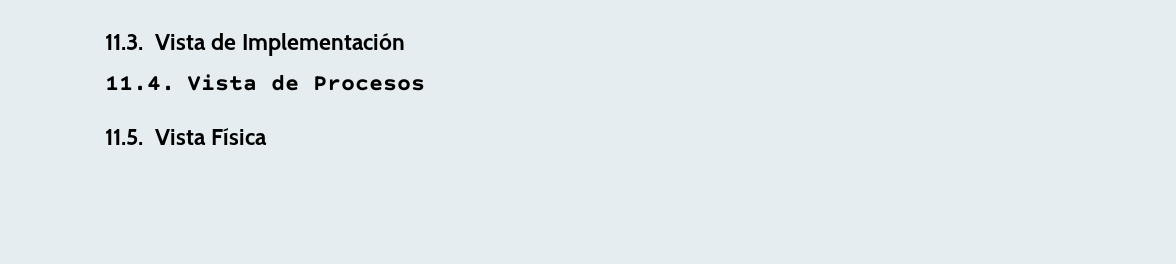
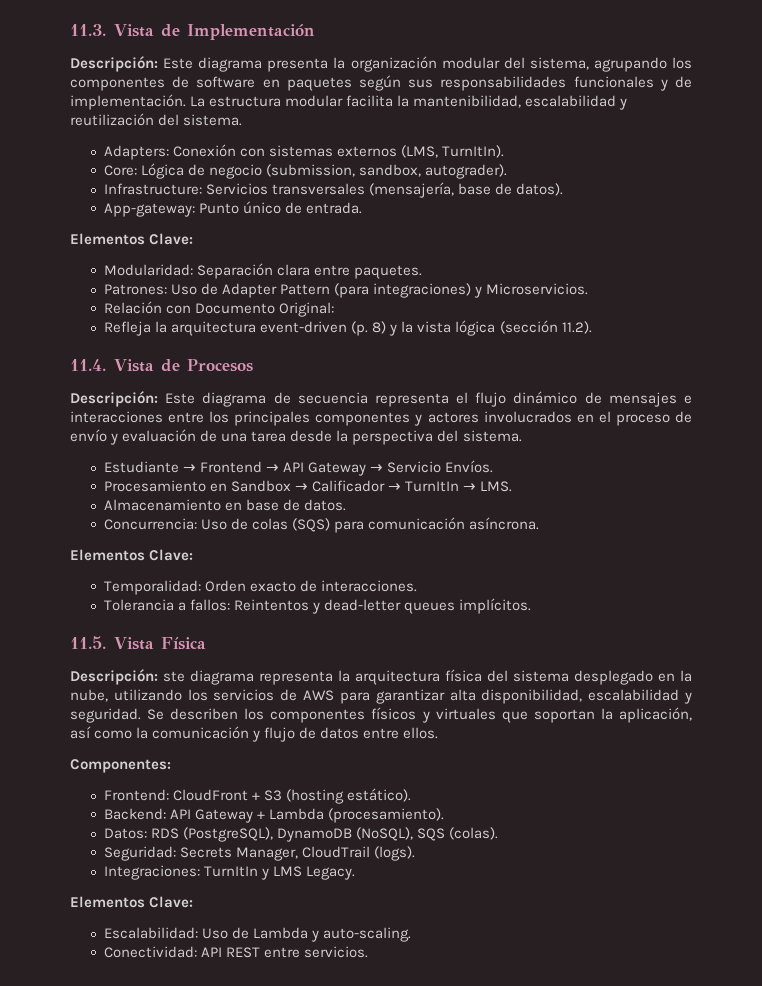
[105,74,425,91] [105,128,267,145] 11.4. Vista de Procesos // 11.5. Vista Física -> [70,56,693,72] [70,75,692,91] [70,94,628,110] [70,113,243,126] [104,144,505,160] [104,163,508,179] [104,182,564,198] [104,201,363,217] [70,233,194,245] [104,263,423,279] [104,283,589,298] [104,301,335,317] [104,320,592,336] [70,359,253,372] [70,391,693,407] [70,411,693,426] [70,429,522,445] [104,460,494,476] [104,480,513,492] [104,499,347,511] [104,517,540,533] [70,549,194,561] [104,580,418,595] [104,598,532,614] [70,636,206,650] [70,669,692,685] [70,689,692,704] [70,707,693,723] [70,726,439,742] [70,759,171,773] [104,788,412,804] [104,808,445,823] [104,827,499,842] [104,846,416,861] [104,865,356,880] [70,896,194,908] [104,927,412,942] [104,946,369,958] Descripción: Este diagrama presenta la organización modular del sistema, agrupando los componentes de software en paquetes según sus responsabilidades funcionales y de implementación. La estructura modular facilita la mantenibilidad, escalabilidad y reutilización del sistema. // Adapters: Conexión con sistemas externos (LMS, TurnItIn). // Core: Lógica de negocio (submission, sandbox, autograder). // Infrastructure: Servicios transversales (mensajería, base de datos). // App-gateway: Punto único de entrada. // Elementos Clave: // Modularidad: Separación clara entre paquetes. // Patrones: Uso de Adapter Pattern (para integraciones) y Microservicios. // Relación con Documento Original: // Refleja la arquitectura event-driven (p. 8) y la vista lógica (sección 11.2). // 11.4. Vista de Procesos // Descripción: Este diagrama de secuencia representa el flujo dinámico de mensajes e interacciones entre los principales componentes y actores involucrados en el proceso de envío y evaluación de una tarea desde la perspectiva del sistema. // Estudiante → Frontend → API Gateway → Servicio Envíos. // Procesamiento en Sandbox → Calificador → TurnItIn → LMS. // Almacenamiento en base de datos. // Concurrencia: Uso de colas (SQS) para comunicación asíncrona. // Elementos Clave: // Temporalidad: Orden exacto de interacciones. // Tolerancia a fallos: Reintentos y dead-letter queues implícitos. // 11.5. Vista Física // Descripción: ste diagrama representa la arquitectura física del sistema desplegado en la nube, utilizando los servicios de AWS para garantizar alta disponibilidad, escalabilidad y seguridad. Se describen los componentes físicos y virtuales que soportan la aplicación, así como la comunicación y flujo de datos entre ellos. // Componentes: // Frontend: CloudFront + S3 (hosting estático). // Backend: API Gateway + Lambda (procesamiento). // Datos: RDS (PostgreSQL), DynamoDB (NoSQL), SQS (colas). // Seguridad: Secrets Manager, CloudTrail (logs). // Integraciones: TurnItIn y LMS Legacy. // Elementos Clave: // Escalabilidad: Uso de Lambda y auto-scaling. // Conectividad: API REST entre servicios.

